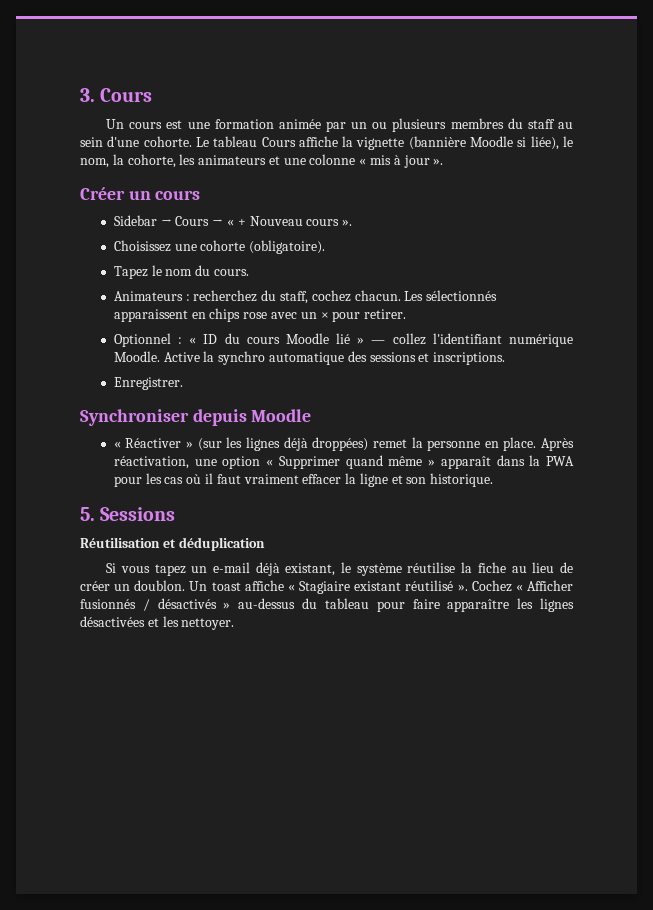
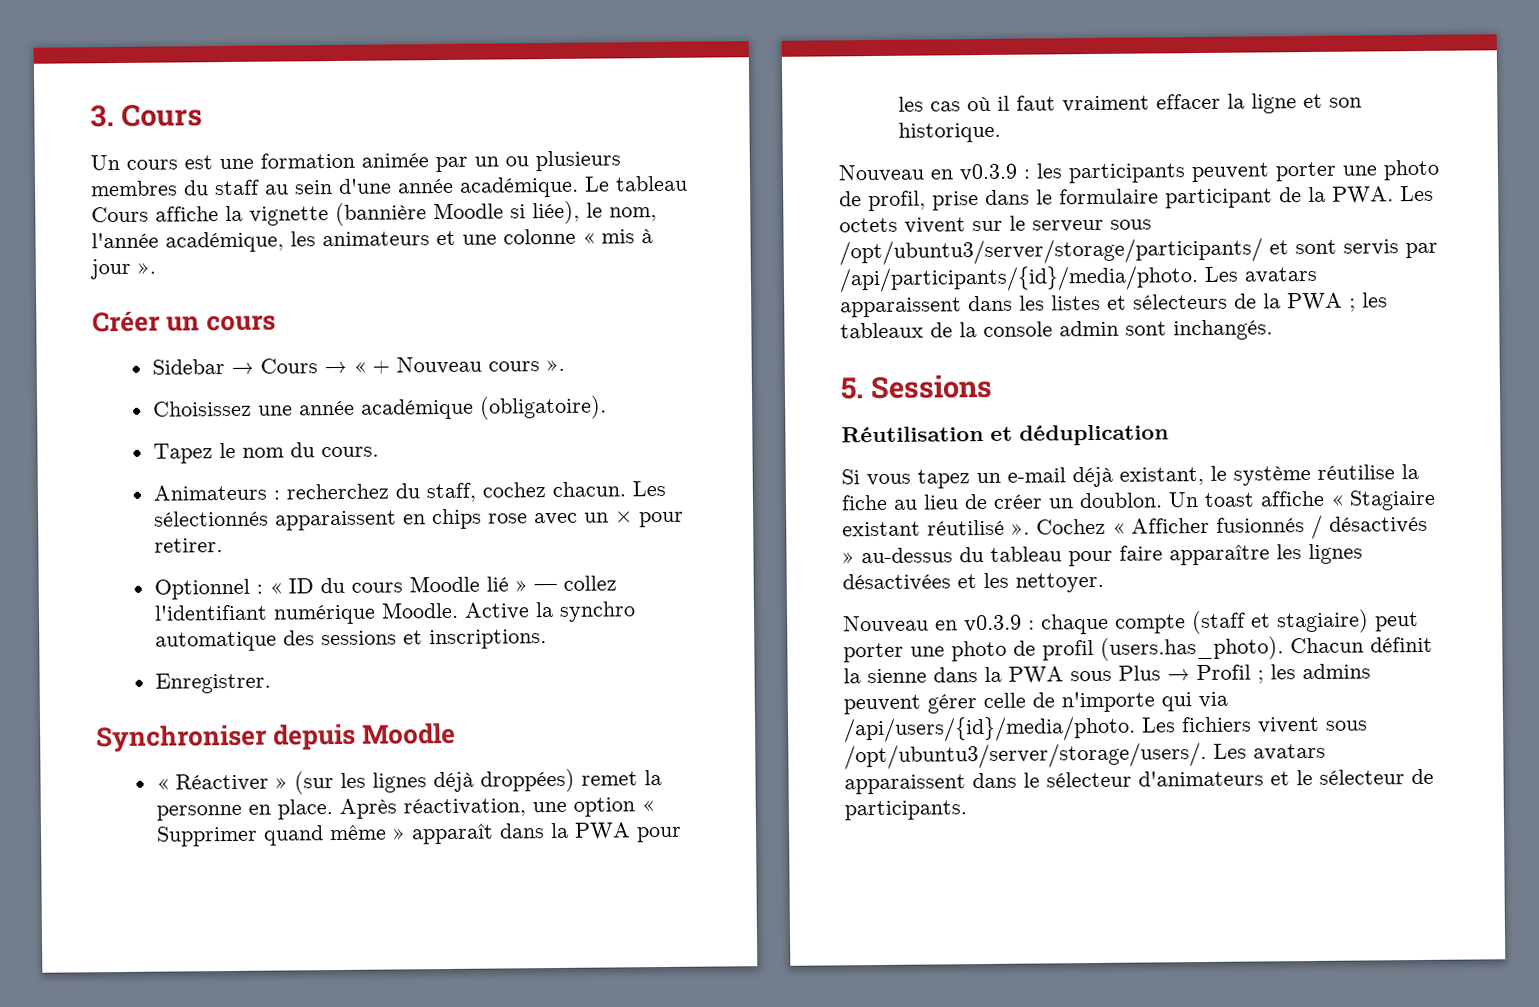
[143,136,192,147] cohorte. -> [397,176,579,198] année académique.
[112,154,176,168] la cohorte, -> [91,231,284,253] l'année académique,
[200,240,246,251] cohorte -> [298,398,474,420] année académique
(494, 480) none -> [838,159,1440,184] [839,185,1434,212] [839,215,1152,234] [839,237,1438,266] [839,265,1317,293] [840,292,1388,318] [840,319,1273,341] // Nouveau en v0.3.9 : les participants peuvent porter une photo de profil, prise dans le formulaire participant de la PWA. Les octets vivent sur le serveur sous /opt/ubuntu3/server/storage/participants/ et sont servis par /api/participants/{id}/media/photo. Les avatars apparaissent dans les listes et sélecteurs de la PWA ; les tableaux de la console admin sont inchangés.
(235, 624) none -> [843,609,1419,635] [843,636,1433,663] [843,663,1371,684] [843,691,1228,715] [843,715,1368,743] [844,741,1326,770] [844,768,1434,795] [844,800,967,821] // Nouveau en v0.3.9 : chaque compte (staff et stagiaire) peut porter une photo de profil (users.has_photo). Chacun définit la sienne dans la PWA sous Plus → Profil ; les admins peuvent gérer celle de n'importe qui via /api/users/{id}/media/photo. Les fichiers vivent sous /opt/ubuntu3/server/storage/users/. Les avatars apparaissent dans le sélecteur d'animateurs et le sélecteur de participants.

